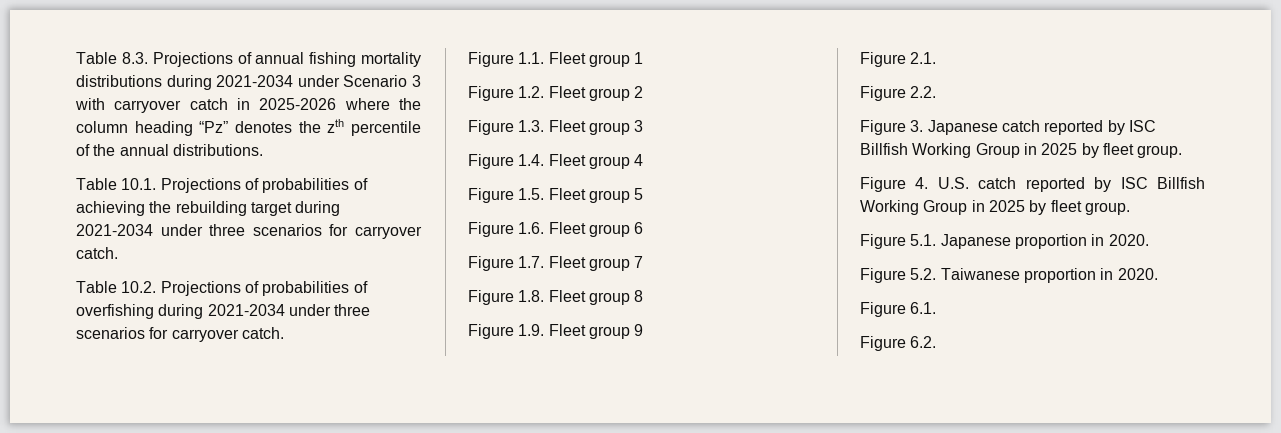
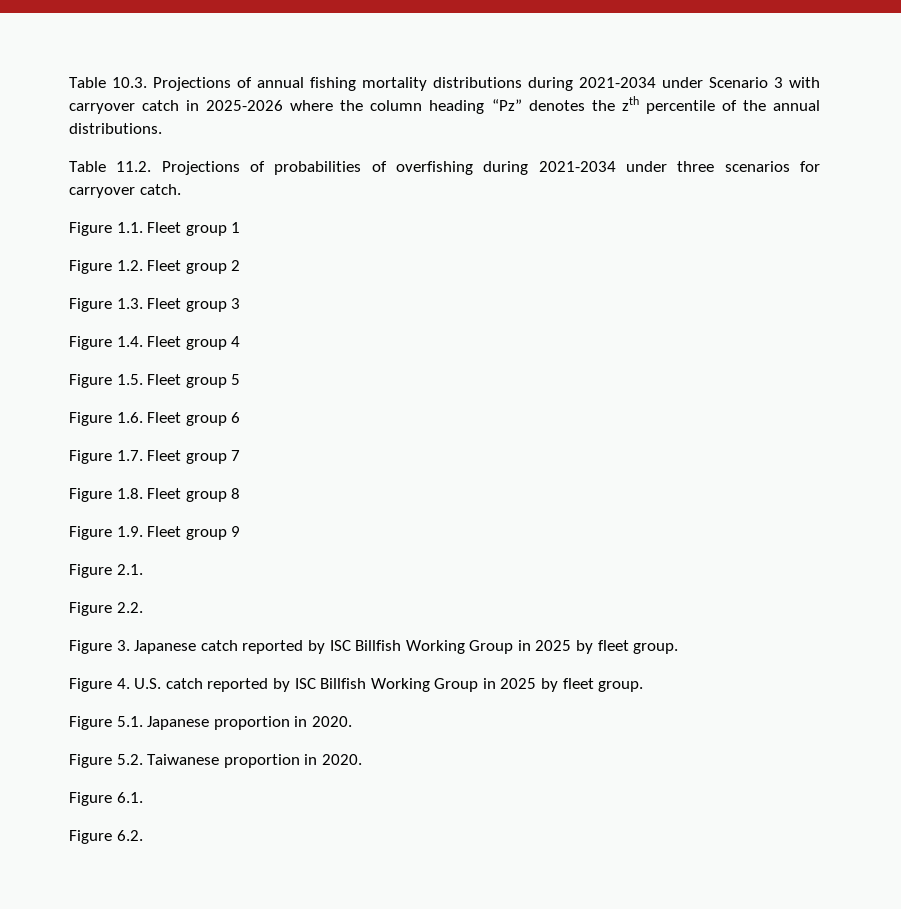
[76,52,148,64] Table 8.3. -> [69,77,147,88] Table 10.3.
[121,178,368,193] [76,201,341,216] [76,224,422,239] [76,247,118,259] [76,281,157,293] 10.1. Projections of probabilities of achieving the rebuilding target during 2021-2034 under three scenarios for carryover catch. // Table 10.2. -> [116,161,152,172] 11.2.

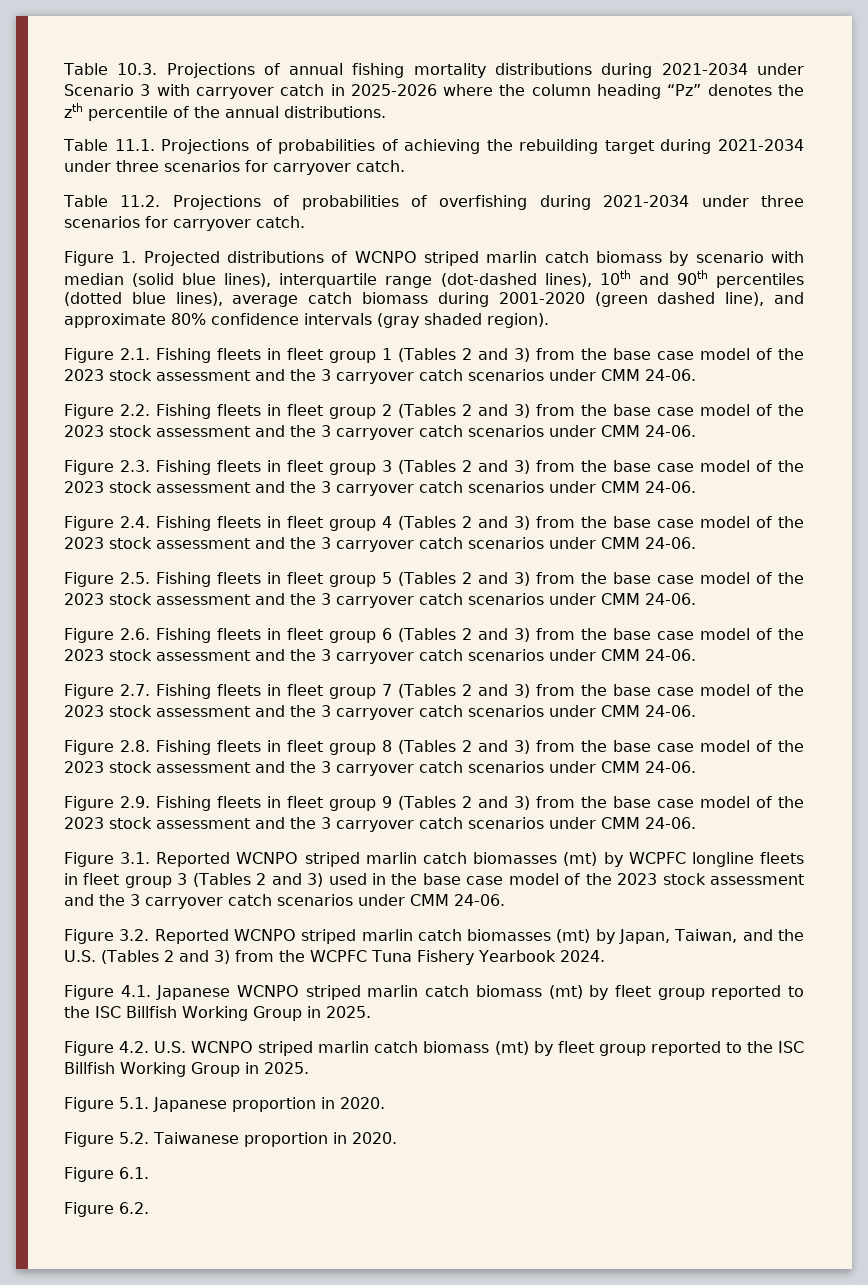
(162, 128) none -> [63,139,805,154] [64,160,405,175] // Table 11.1. Projections of probabilities of achieving the rebuilding target during 2021-2034 under three scenarios for carryover catch.
[116,222,241,236] [69,260,241,274] [69,298,241,312] [69,336,241,350] [69,374,241,388] [69,412,241,426] [69,450,241,464] [69,488,241,502] [69,526,241,540] [69,564,143,578] [69,602,143,616] [69,640,679,654] [69,678,644,692] 1.1. Fleet group 1 // Figure 1.2. Fleet group 2 // Figure 1.3. Fleet group 3 // Figure 1.4. Fleet group 4 // Figure 1.5. Fleet group 5 // Figure 1.6. Fleet group 6 // Figure 1.7. Fleet group 7 // Figure 1.8. Fleet group 8 // Figure 1.9. Fleet group 9 // Figure 2.1. // Figure 2.2. // Figure 3. Japanese catch reported by ISC Billfish Working Group in 2025 by fleet group. // Figure 4. U.S. catch reported by ISC Billfish Working Group in 2025 by fleet group. -> [121,251,804,266] [64,270,804,288] [64,292,805,307] [64,313,549,328] [64,348,804,363] [64,369,696,384] [64,404,804,419] [64,425,696,440] [64,460,804,475] [64,481,696,496] [64,516,804,531] [64,537,696,552] [64,572,804,587] [64,593,696,608] [64,628,804,643] [64,649,696,664] [64,684,804,699] [64,705,696,720] [64,740,804,755] [64,761,696,776] [64,796,804,811] [64,817,696,832] [64,852,804,867] [64,873,804,888] [64,894,505,909] [64,929,805,944] [64,950,605,965] [64,985,805,1000] [64,1006,371,1021] [64,1041,805,1056] [64,1062,309,1077] 1. Projected distributions of WCNPO striped marlin catch biomass by scenario with median (solid blue lines), interquartile range (dot-dashed lines), 10th and 90th percentiles (dotted blue lines), average catch biomass during 2001-2020 (green dashed line), and approximate 80% confidence intervals (gray shaded region). // Figure 2.1. Fishing fleets in fleet group 1 (Tables 2 and 3) from the base case model of the 2023 stock assessment and the 3 carryover catch scenarios under CMM 24-06. // Figure 2.2. Fishing fleets in fleet group 2 (Tables 2 and 3) from the base case model of the 2023 stock assessment and the 3 carryover catch scenarios under CMM 24-06. // Figure 2.3. Fishing fleets in fleet group 3 (Tables 2 and 3) from the base case model of the 2023 stock assessment and the 3 carryover catch scenarios under CMM 24-06. // Figure 2.4. Fishing fleets in fleet group 4 (Tables 2 and 3) from the base case model of the 2023 stock assessment and the 3 carryover catch scenarios under CMM 24-06. // Figure 2.5. Fishing fleets in fleet group 5 (Tables 2 and 3) from the base case model of the 2023 stock assessment and the 3 carryover catch scenarios under CMM 24-06. // Figure 2.6. Fishing fleets in fleet group 6 (Tables 2 and 3) from the base case model of the 2023 stock assessment and the 3 carryover catch scenarios under CMM 24-06. // Figure 2.7. Fishing fleets in fleet group 7 (Tables 2 and 3) from the base case model of the 2023 stock assessment and the 3 carryover catch scenarios under CMM 24-06. // Figure 2.8. Fishing fleets in fleet group 8 (Tables 2 and 3) from the base case model of the 2023 stock assessment and the 3 carryover catch scenarios under CMM 24-06. // Figure 2.9. Fishing fleets in fleet group 9 (Tables 2 and 3) from the base case model of the 2023 stock assessment and the 3 carryover catch scenarios under CMM 24-06. // Figure 3.1. Reported WCNPO striped marlin catch biomasses (mt) by WCPFC longline fleets in fleet group 3 (Tables 2 and 3) used in the base case model of the 2023 stock assessment and the 3 carryover catch scenarios under CMM 24-06. // Figure 3.2. Reported WCNPO striped marlin catch biomasses (mt) by Japan, Taiwan, and the U.S. (Tables 2 and 3) from the WCPFC Tuna Fishery Yearbook 2024. // Figure 4.1. Japanese WCNPO striped marlin catch biomass (mt) by fleet group reported to the ISC Billfish Working Group in 2025. // Figure 4.2. U.S. WCNPO striped marlin catch biomass (mt) by fleet group reported to the ISC Billfish Working Group in 2025.

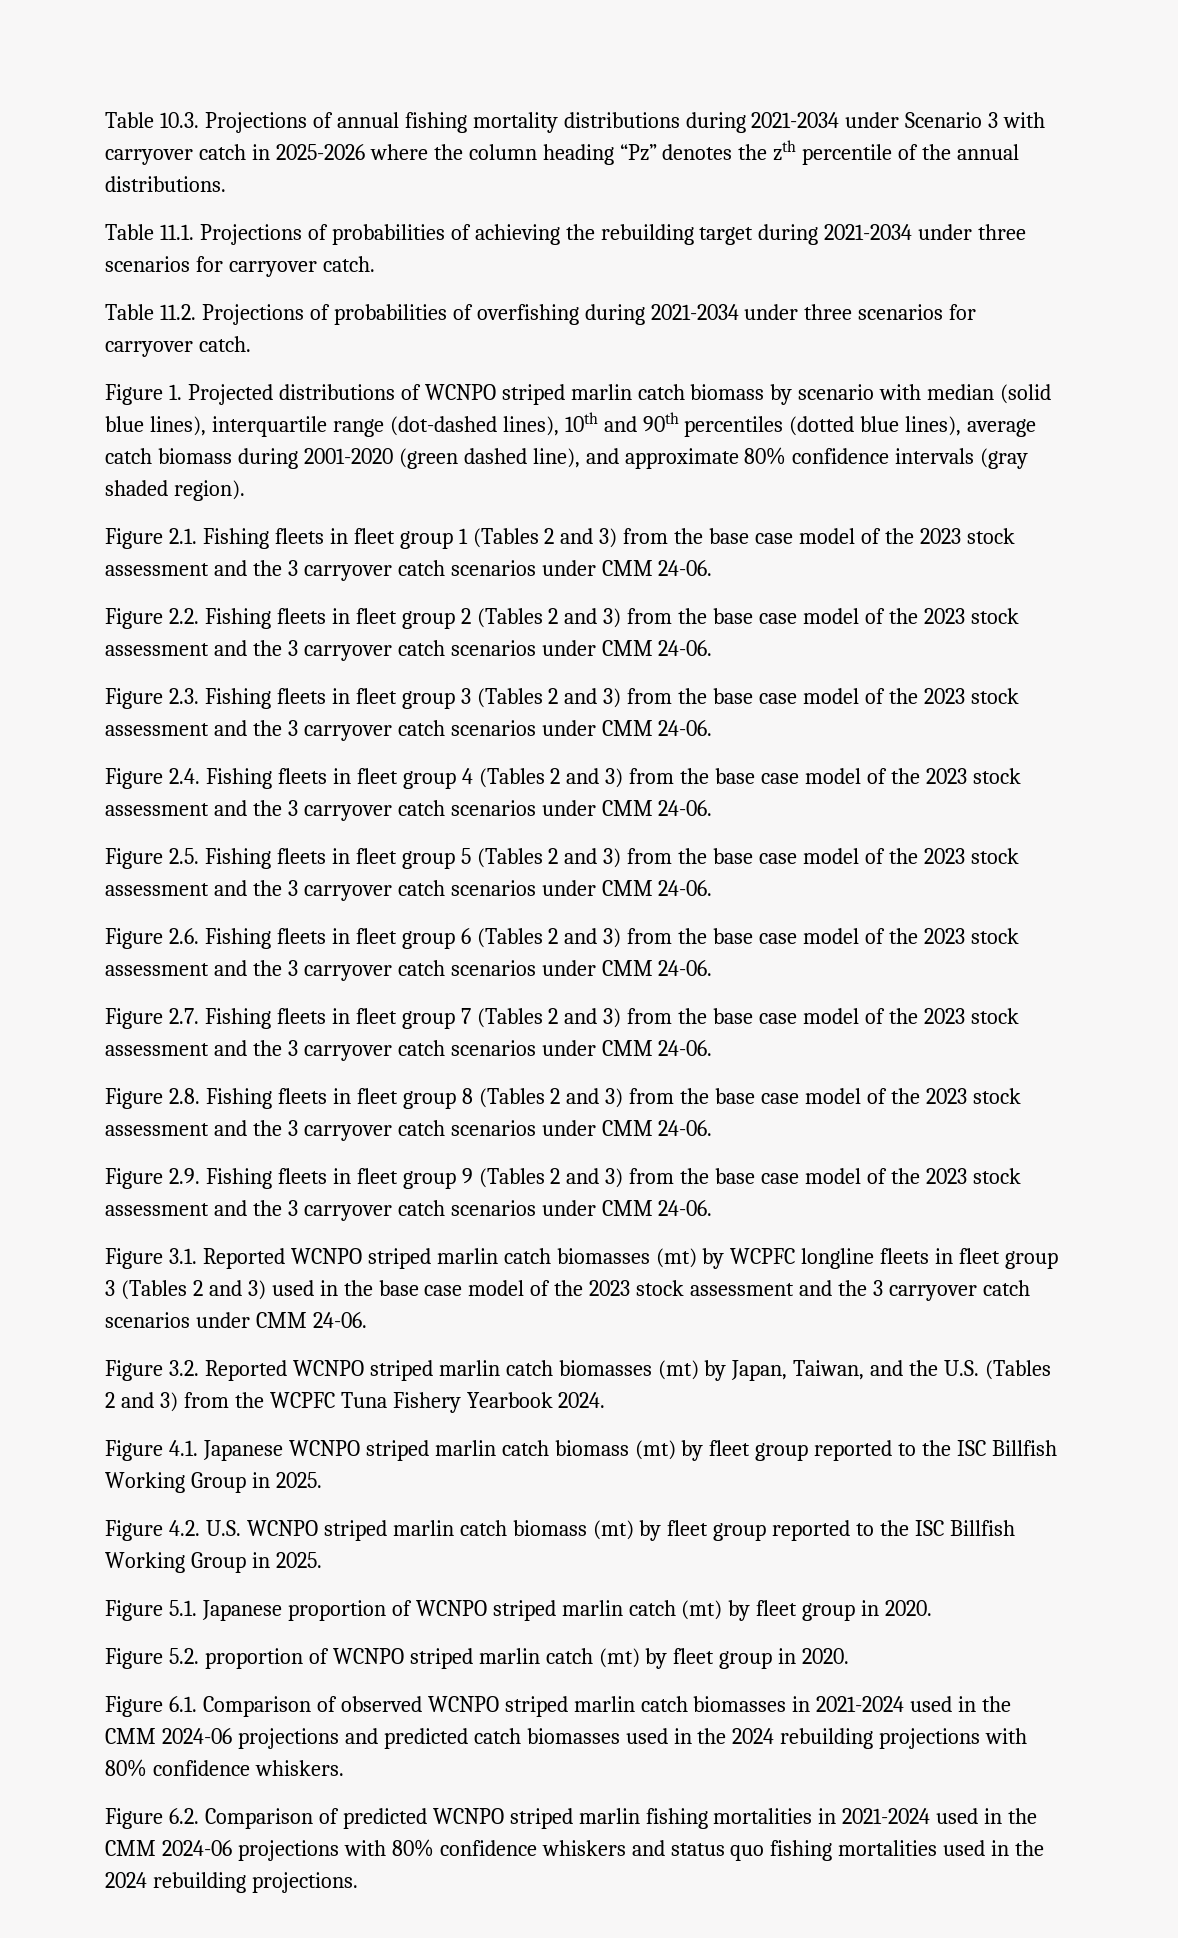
[320,1097,385,1109] [64,1132,397,1147] [64,1167,149,1182] [64,1202,149,1217] in 2020. // Figure 5.2. Taiwanese proportion in 2020. // Figure 6.1. // Figure 6.2. -> [391,1600,933,1621] [105,1648,850,1669] [105,1696,1012,1717] [105,1728,1028,1749] [105,1759,344,1777] [105,1808,1038,1829] [105,1839,1045,1861] [105,1872,358,1893] of WCNPO striped marlin catch (mt) by fleet group in 2020. // Figure 5.2. proportion of WCNPO striped marlin catch (mt) by fleet group in 2020. // Figure 6.1. Comparison of observed WCNPO striped marlin catch biomasses in 2021-2024 used in the CMM 2024-06 projections and predicted catch biomasses used in the 2024 rebuilding projections with 80% confidence whiskers. // Figure 6.2. Comparison of predicted WCNPO striped marlin fishing mortalities in 2021-2024 used in the CMM 2024-06 projections with 80% confidence whiskers and status quo fishing mortalities used in the 2024 rebuilding projections.

